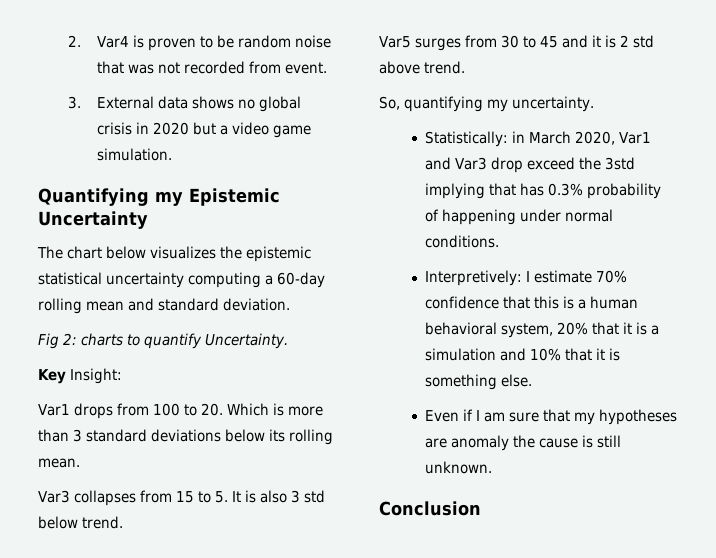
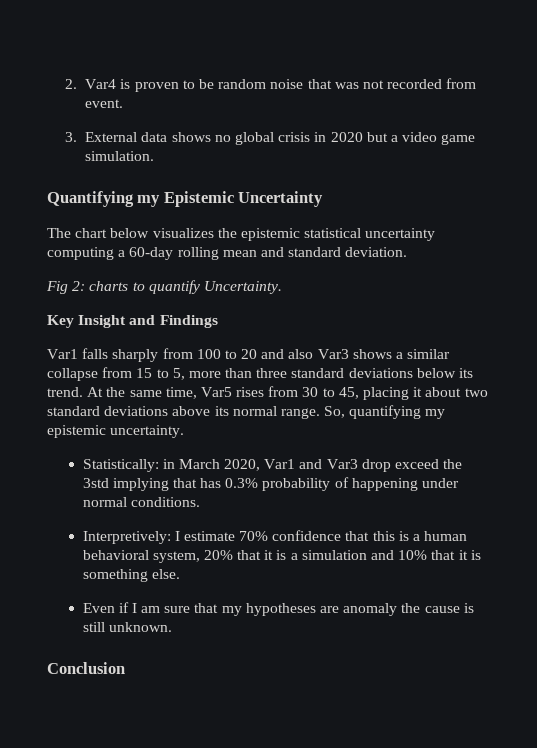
[70,368,123,384] [38,403,114,419] Insight: // Var1 drops -> [78,315,218,328] [47,348,159,362] Insight and Findings // Var1 falls sharply
[201,403,285,416] 20. Which is -> [241,349,451,359] [47,367,185,381] 20 and also Var3 shows a similar collapse from 15 to 5,
[73,429,83,442] 3 -> [256,368,288,378] three
[289,429,334,445] [38,458,80,468] [38,490,326,506] [38,516,124,529] [379,35,655,51] [379,61,466,74] rolling mean. // Var3 collapses from 15 to 5. It is also 3 std below trend. // Var5 surges from 30 to 45 and it is 2 std above trend. // -> [47,386,488,400] [47,406,320,419] trend. At the same time, Var5 rises from 30 to 45, placing it about two standard deviations above its normal range.
(509, 105) none -> [47,425,106,438] epistemic

